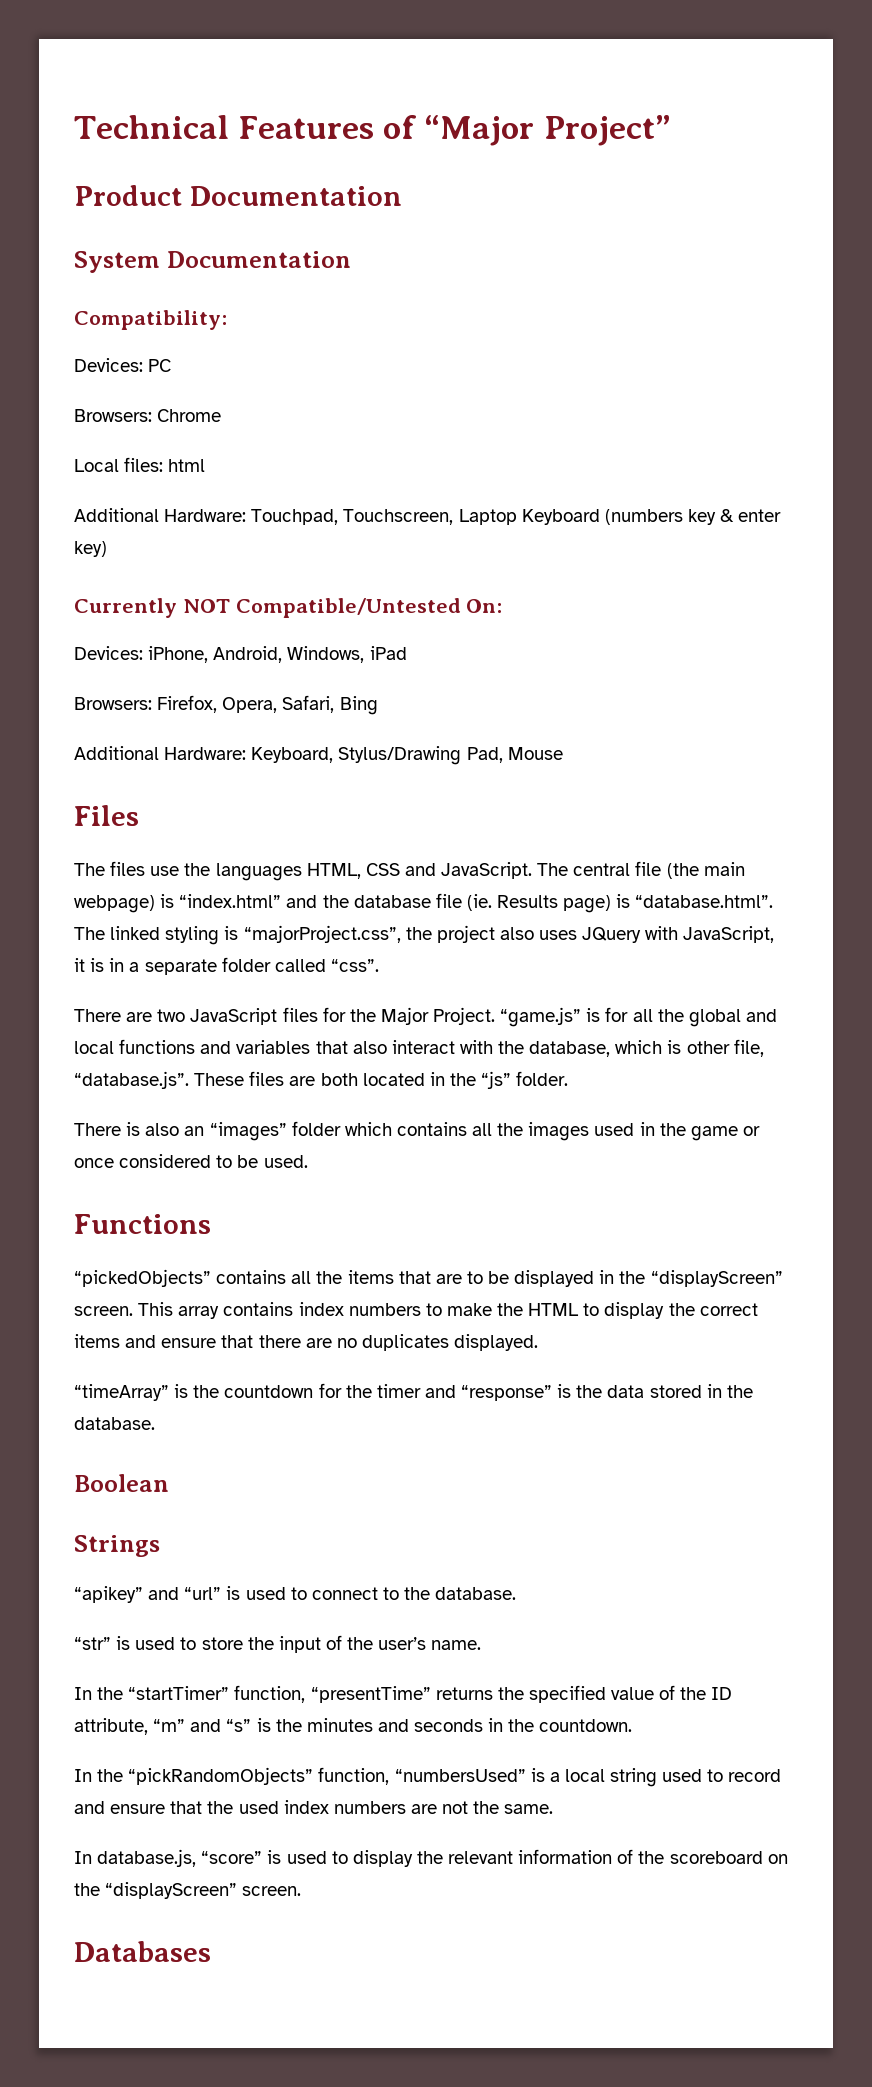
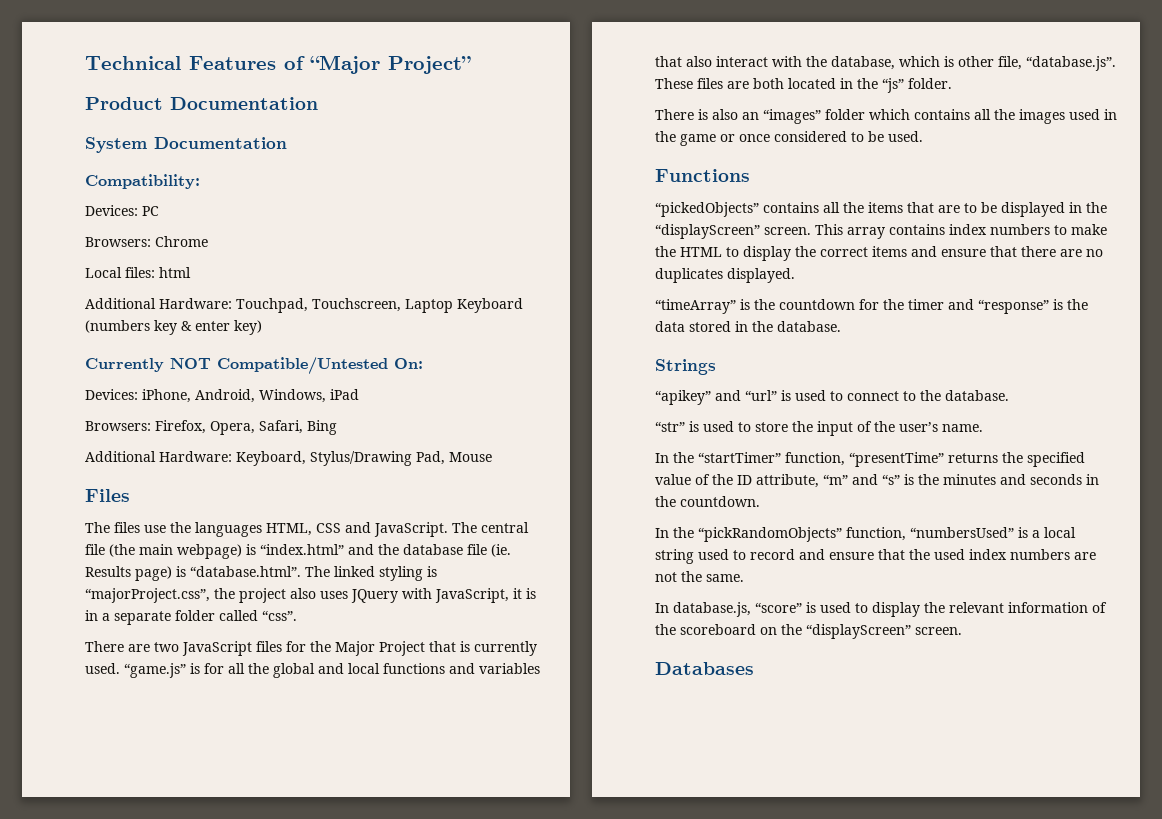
[433,1007,496,1025] Project. -> [379,641,537,656] [85,663,120,674] Project that is currently used.
[74,1474,169,1492] // Boolean -> (841, 326) none

